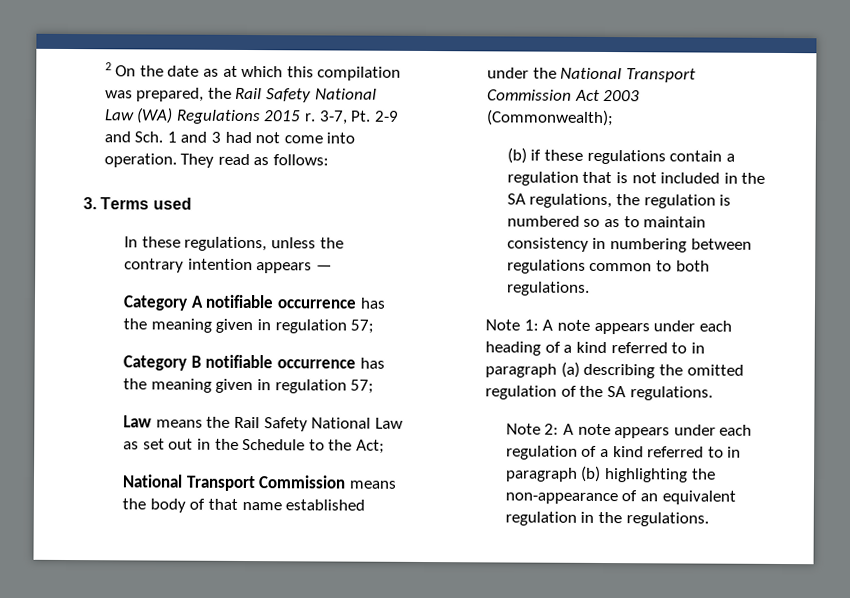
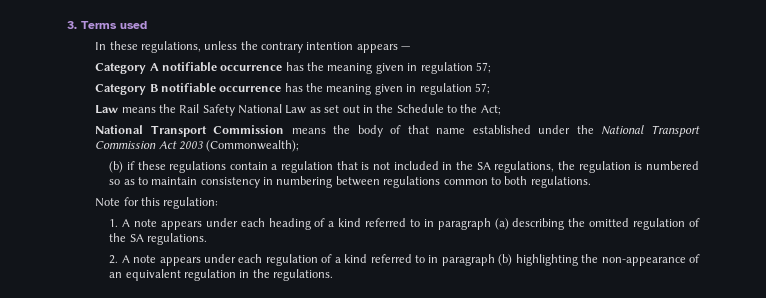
[104,62,402,81] [104,87,377,103] [103,107,399,125] [103,131,356,144] [103,153,329,168] 2 On the date as at which this compilation was prepared, the Rail Safety National Law (WA) Regulations 2015 r. 3-7, Pt. 2-9 and Sch. 1 and 3 had not come into operation. They read as follows: // -> (67, 25) none
[523,319,539,331] 1: -> [123,197,219,209] [109,219,119,227] for this regulation: // 1.
[505,423,560,435] Note 2: -> [109,255,119,264] 2.

